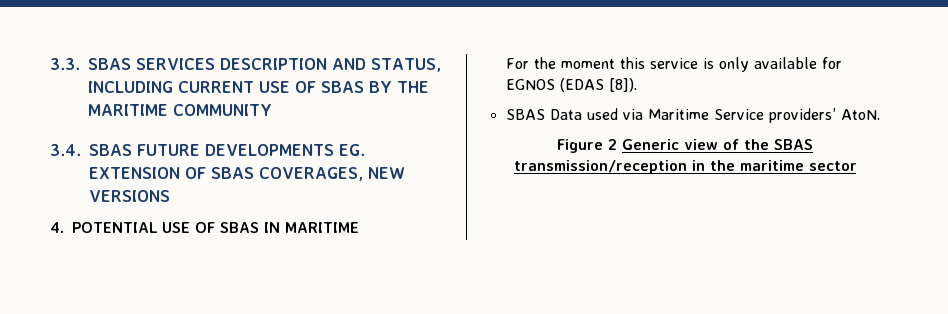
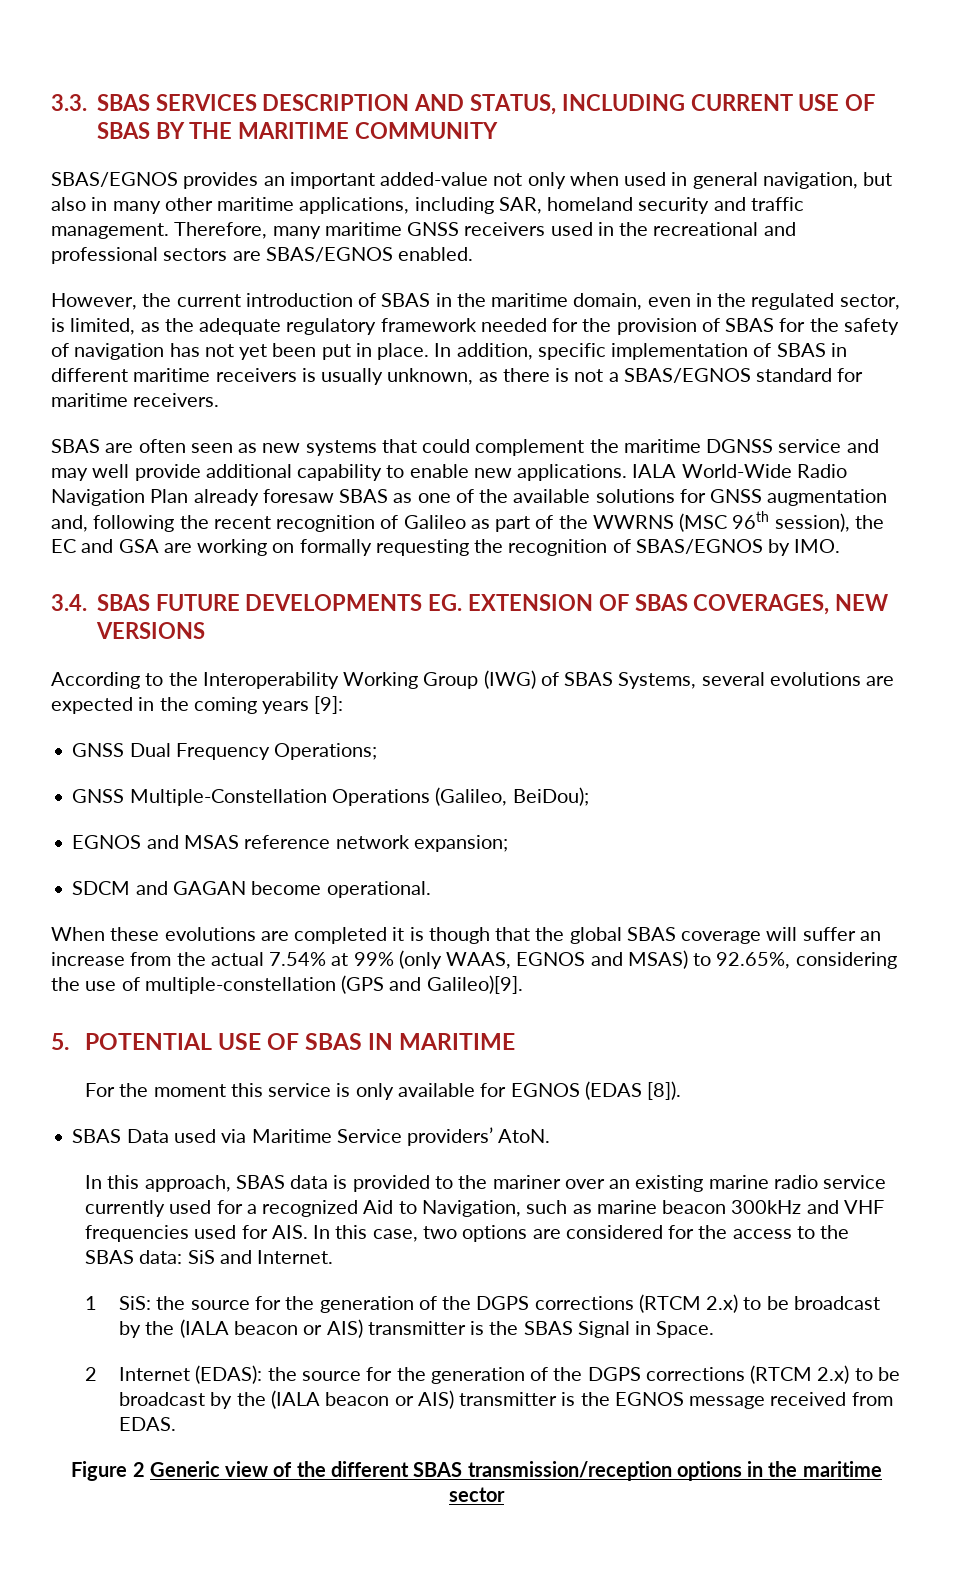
(272, 110) none -> [51,172,893,189] [51,197,804,214] [51,222,796,239] [51,247,474,264] [51,293,900,310] [51,318,899,335] [51,343,847,360] [51,368,864,385] [51,393,220,407] [51,439,879,456] [51,464,847,481] [51,489,888,506] [51,511,884,532] [51,539,841,556] // SBAS/EGNOS provides an important added-value not only when used in general navigation, but also in many other maritime applications, including SAR, homeland security and traffic management. Therefore, many maritime GNSS receivers used in the recreational and professional sectors are SBAS/EGNOS enabled. // However, the current introduction of SBAS in the maritime domain, even in the regulated sector, is limited, as the adequate regulatory framework needed for the provision of SBAS for the safety of navigation has not yet been put in place. In addition, specific implementation of SBAS in different maritime receivers is usually unknown, as there is not a SBAS/EGNOS standard for maritime receivers. // SBAS are often seen as new systems that could complement the maritime DGNSS service and may well provide additional capability to enable new applications. IALA World-Wide Radio Navigation Plan already foresaw SBAS as one of the available solutions for GNSS augmentation and, following the recent recognition of Galileo as part of the WWRNS (MSC 96th session), the EC and GSA are working on formally requesting the recognition of SBAS/EGNOS by IMO.
[50,222,64,233] 4. -> [51,670,895,689] [51,696,344,714] [72,743,378,760] [72,787,589,806] [72,835,508,852] [72,881,431,898] [51,927,881,944] [51,950,897,969] [51,975,523,994] [51,1033,69,1050] According to the Interoperability Working Group (IWG) of SBAS Systems, several evolutions are expected in the coming years [9]: // GNSS Dual Frequency Operations; // GNSS Multiple-Constellation Operations (Galileo, BeiDou); // EGNOS and MSAS reference network expansion; // SDCM and GAGAN become operational. // When these evolutions are completed it is though that the global SBAS coverage will suffer an increase from the actual 7.54% at 99% (only WAAS, EGNOS and MSAS) to 92.65%, considering the use of multiple-constellation (GPS and Galileo)[9]. // 5.
(880, 114) none -> [85,1175,887,1192] [85,1200,884,1217] [85,1225,850,1242] [85,1250,334,1264] [85,1294,880,1313] [119,1319,715,1338] [85,1365,900,1384] [119,1390,893,1409] [119,1417,177,1431] // In this approach, SBAS data is provided to the mariner over an existing marine radio service currently used for a recognized Aid to Navigation, such as marine beacon 300kHz and VHF frequencies used for AIS. In this case, two options are considered for the access to the SBAS data: SiS and Internet. // 1 SiS: the source for the generation of the DGPS corrections (RTCM 2.x) to be broadcast by the (IALA beacon or AIS) transmitter is the SBAS Signal in Space. // 2 Internet (EDAS): the source for the generation of the DGPS corrections (RTCM 2.x) to be broadcast by the (IALA beacon or AIS) transmitter is the EGNOS message received from EDAS.
(769, 144) none -> [331,1461,409,1477] different
(687, 167) none -> [676,1461,742,1481] options

